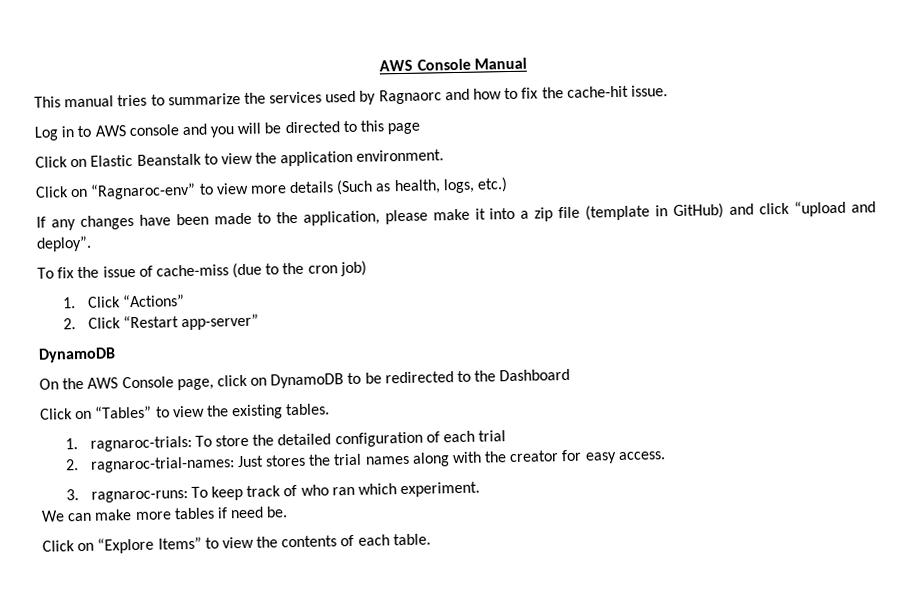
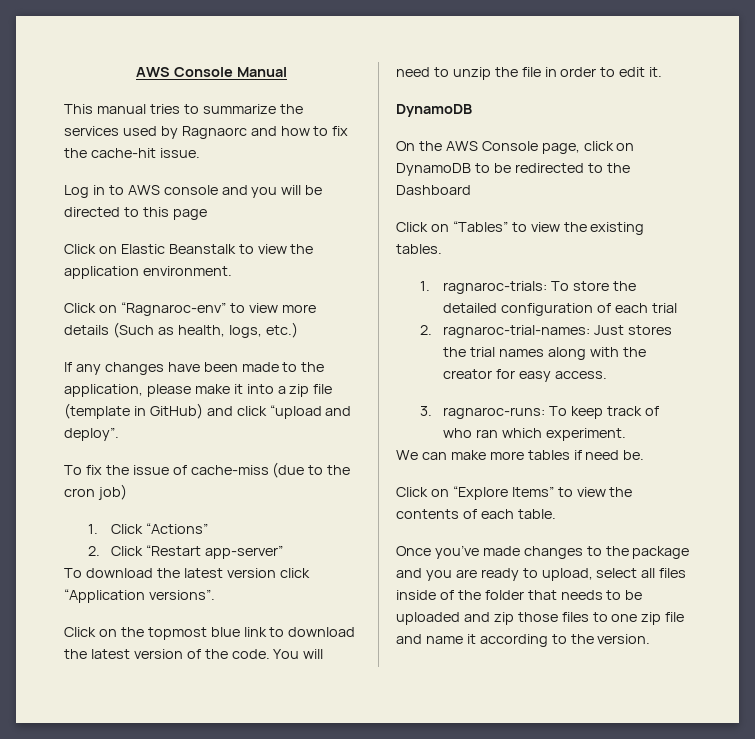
(259, 322) none -> [64,568,310,578] [64,589,215,603] [64,627,356,640] [64,649,324,659] [396,67,663,80] // To download the latest version click “Application versions”. // Click on the topmost blue link to download the latest version of the code. You will need to unzip the file in order to edit it.
(431, 539) none -> [396,545,690,559] [396,568,687,581] [396,590,643,600] [396,612,685,625] [396,634,651,647] // Once you’ve made changes to the package and you are ready to upload, select all files inside of the folder that needs to be uploaded and zip those files to one zip file and name it according to the version.

